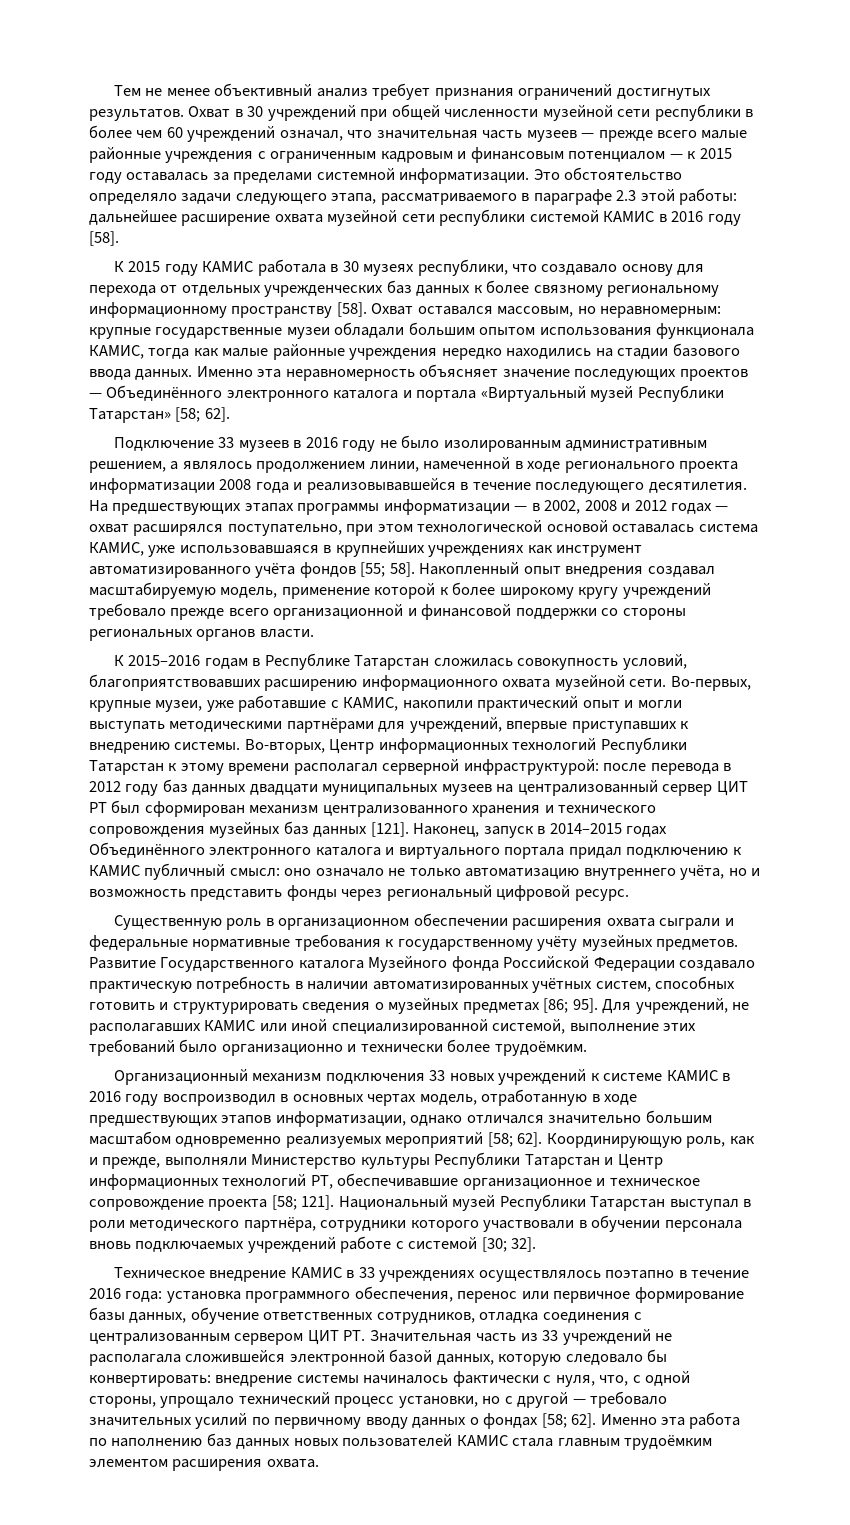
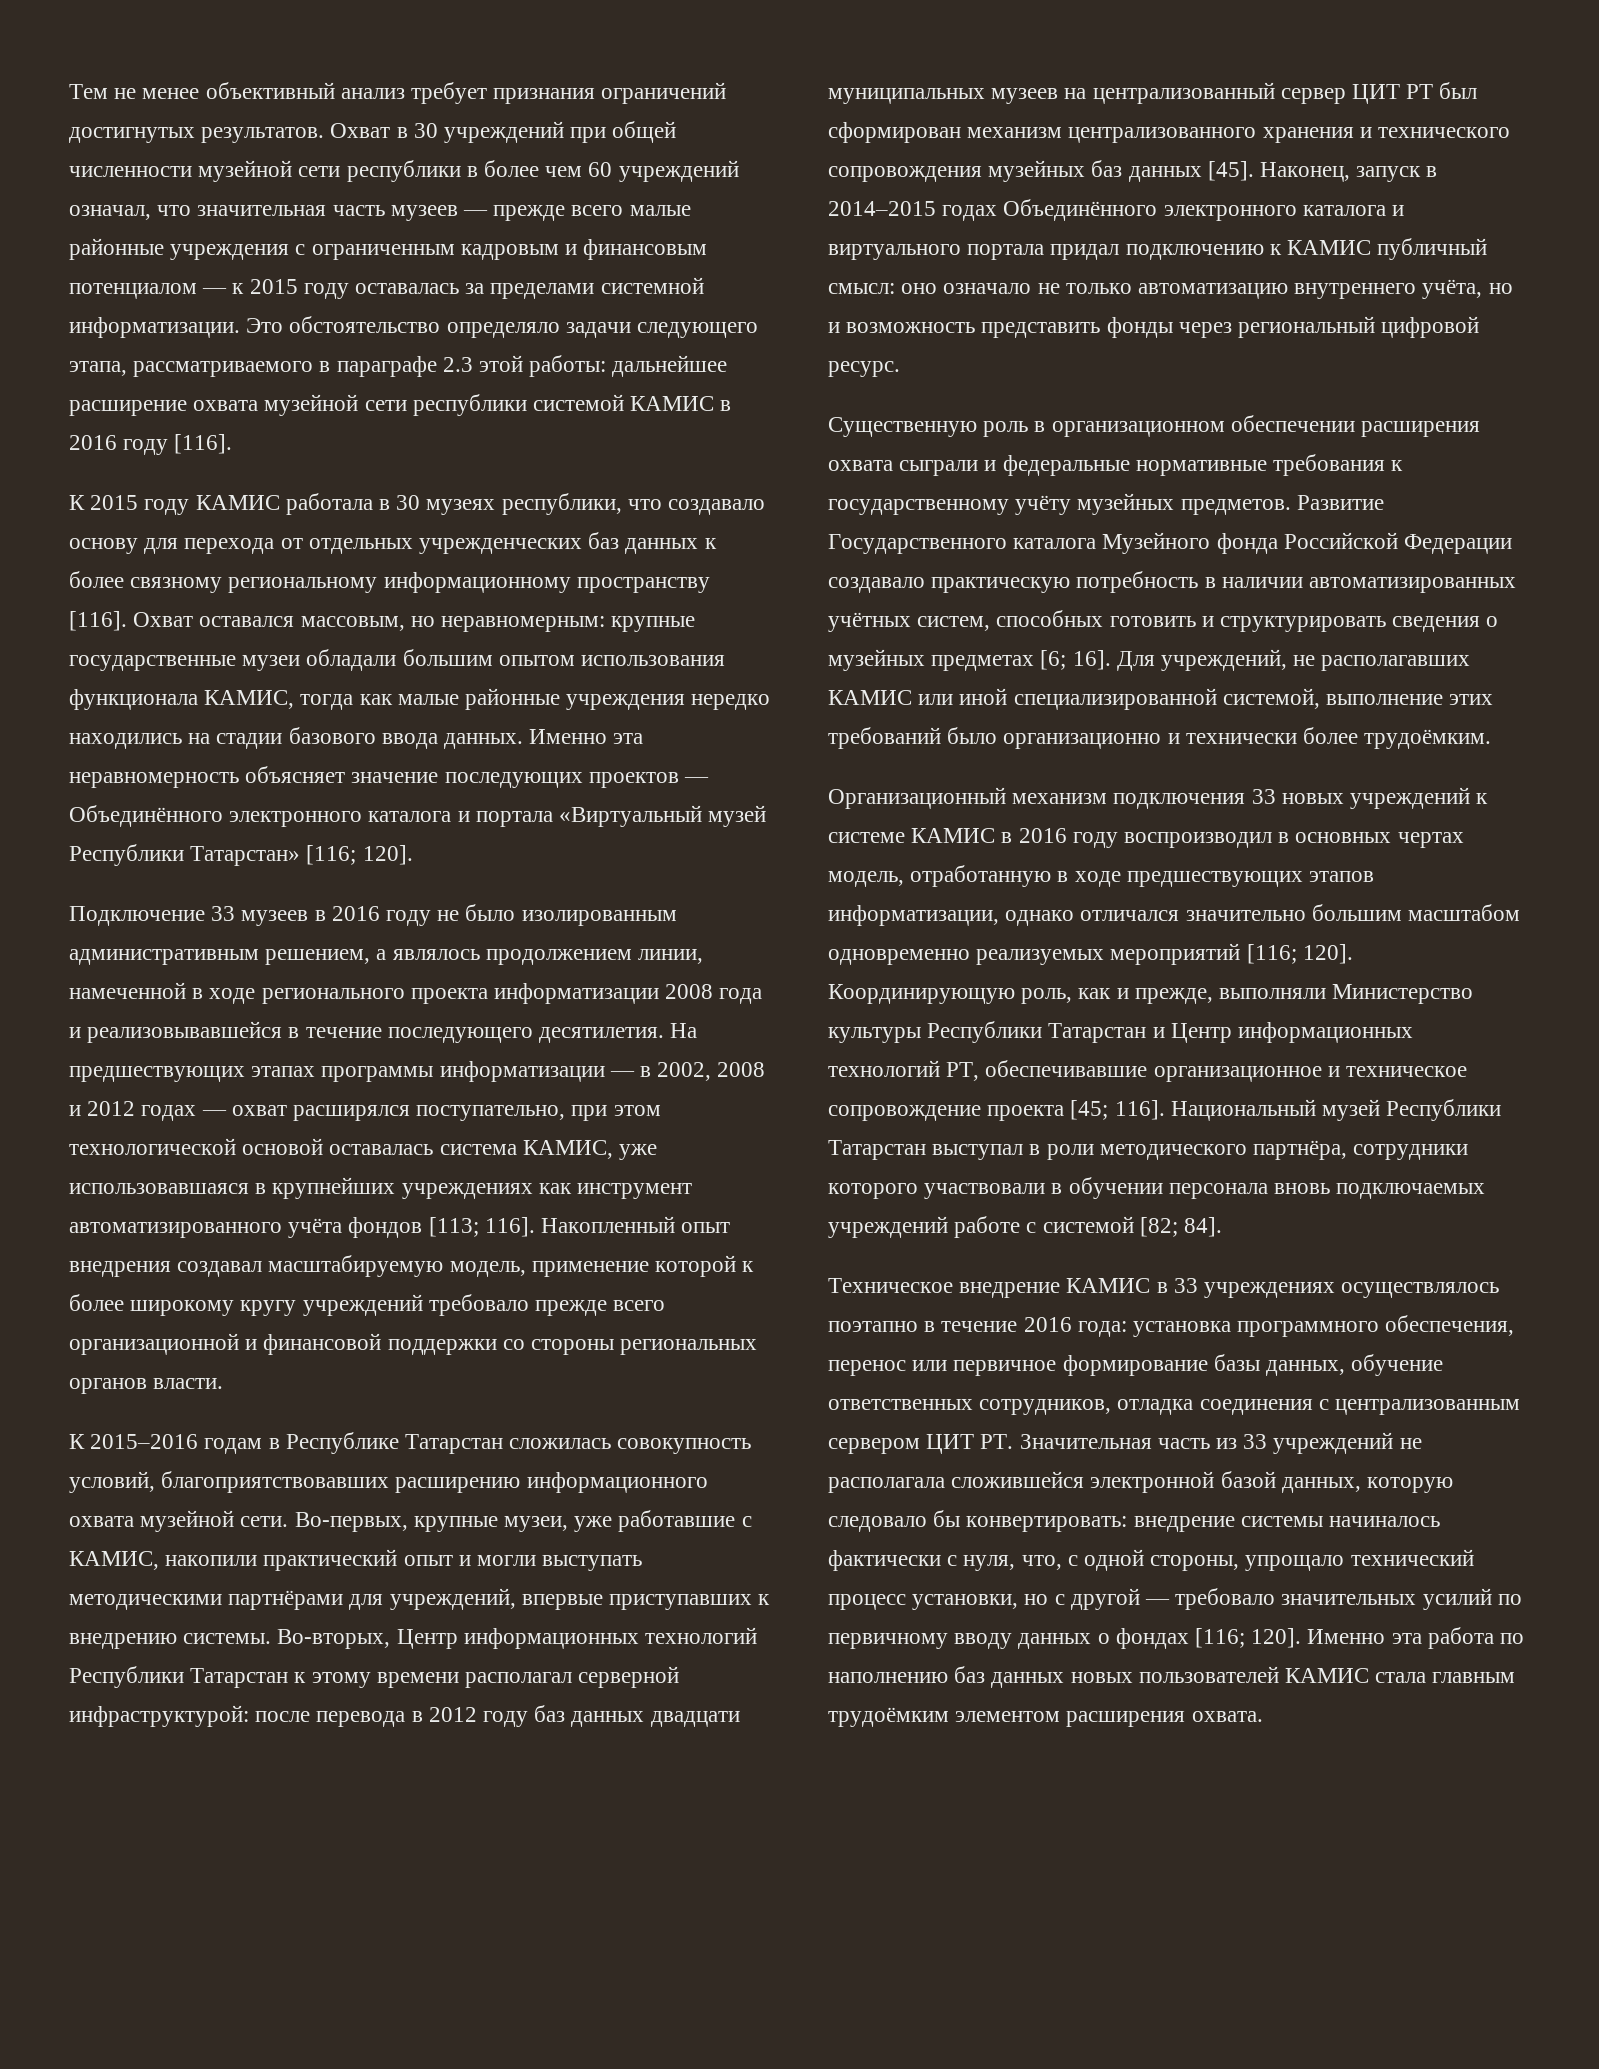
[89,231,119,246] [58]. -> [174,434,233,454] [116].
[336,302,367,317] [58]. -> [69,611,127,631] [116].
[175,407,230,422] [58; 62]. -> [306,845,413,865] [116; 120].
[360,562,415,577] [55; 58]. -> [428,1217,535,1237] [113; 116].
[370,822,409,837] [121]. -> [1207,161,1254,181] [45].
[543,998,598,1013] [86; 95]. -> [1040,650,1111,670] [6; 16].
[487,1132,543,1147] [58; 62]. -> [1246,944,1353,964] [116; 120].
[271,1195,335,1210] [58; 121]. -> [1070,1100,1165,1120] [45; 116].
[481,1237,537,1252] [30; 32]. -> [1139,1217,1223,1237] [82; 84].
[541,1413,597,1428] [58; 62]. -> [1195,1628,1302,1648] [116; 120].

